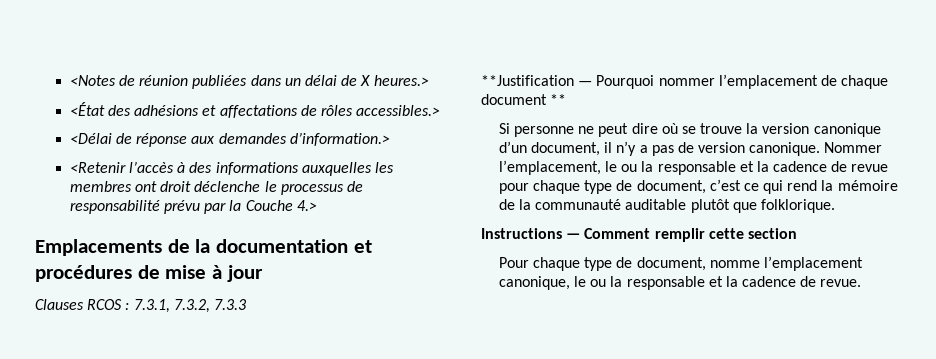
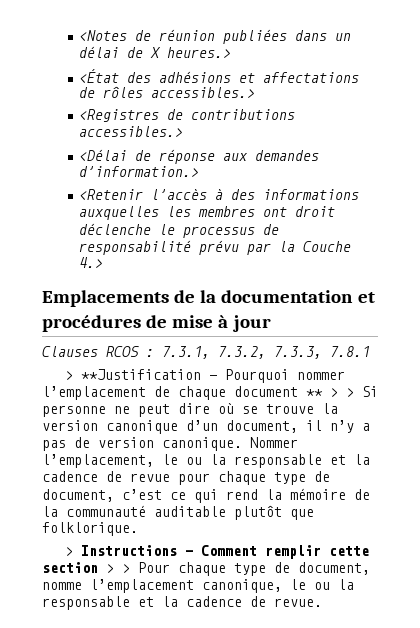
(441, 110) none -> [79,109,296,122] [79,126,184,137] // <Registres de contributions accessibles.>
[213,299,246,310] 7.3.3 // -> [274,346,370,359] [65,371,74,380] 7.3.3, 7.8.1 // >
(567, 99) // -> [330,388,354,397] > >
(835, 206) none -> [65,547,74,556] >
(797, 233) // -> [106,564,130,573] > >

